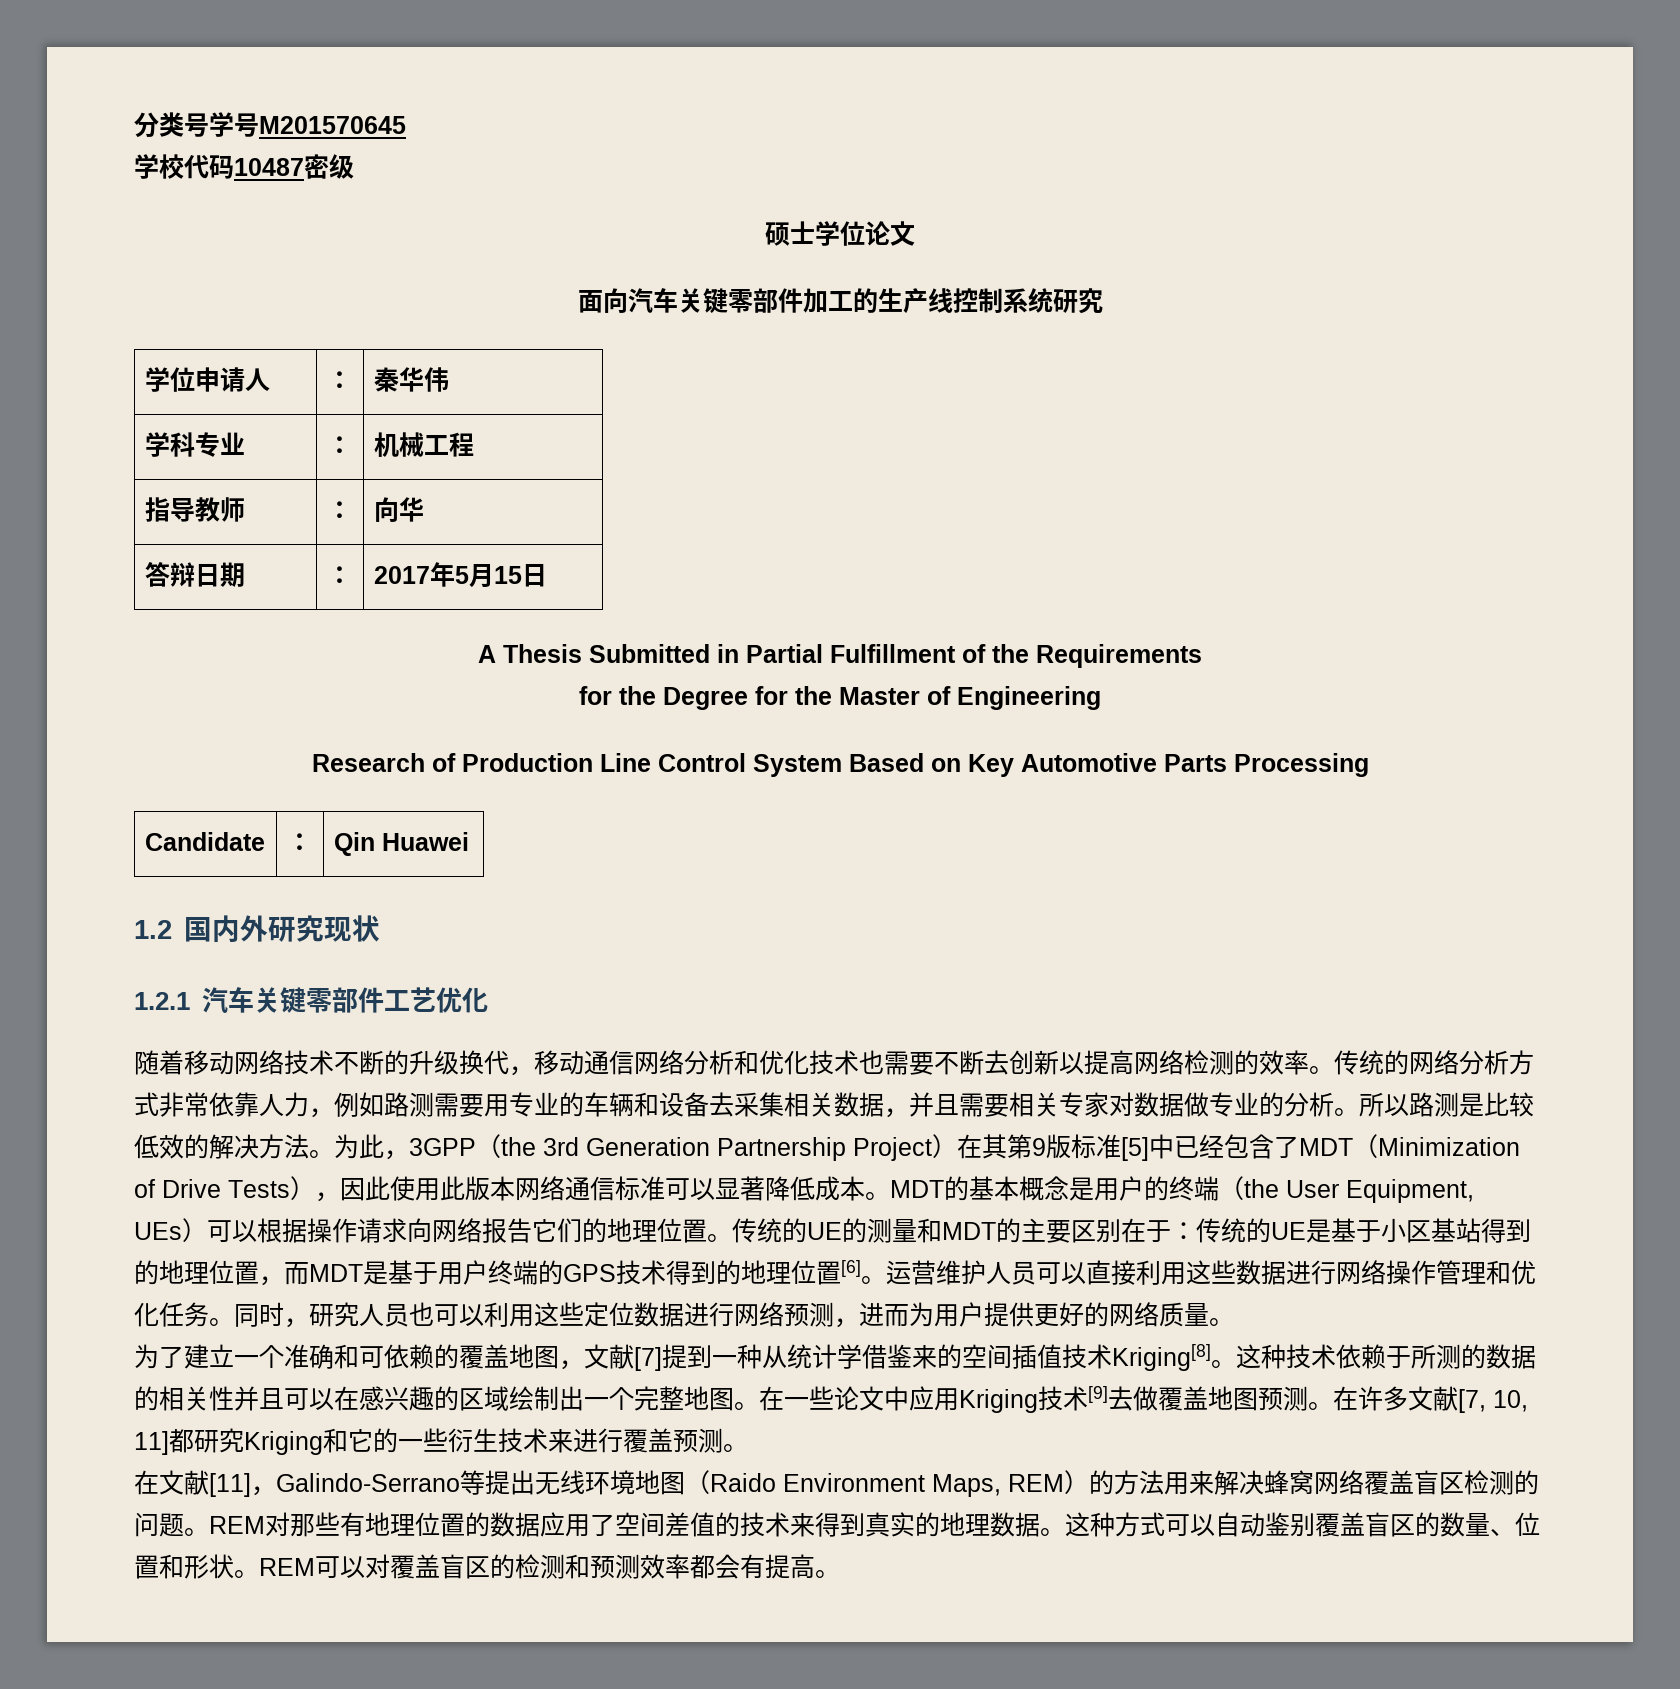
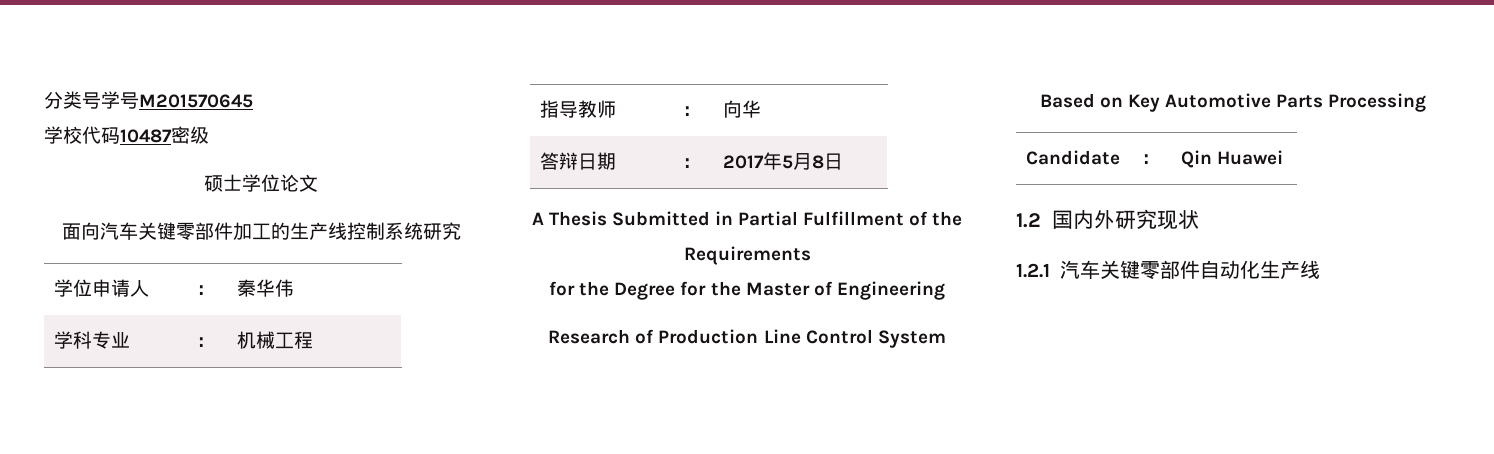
[493,566,522,584] 15 -> [812,155,825,169] 8
[384,987,489,1013] [134,1050,1534,1076] [134,1092,1534,1118] [134,1134,1520,1161] [134,1176,1474,1203] [134,1218,1531,1243] [134,1260,1536,1286] [134,1302,1234,1328] [134,1344,1536,1371] [134,1386,1528,1413] [134,1428,748,1455] [134,1470,1539,1497] [134,1512,1540,1537] [134,1554,840,1579] 工艺优化 // 随着移动网络技术不断的升级换代，移动通信网络分析和优化技术也需要不断去创新以提高网络检测的效率。传统的网络分析方式非常依靠人力，例如路测需要用专业的车辆和设备去采集相关数据，并且需要相关专家对数据做专业的分析。所以路测是比较低效的解决方法。为此，3GPP（the 3rd Generation Partnership Project）在其第9版标准[5]中已经包含了MDT（Minimization of Drive Tests），因此使用此版本网络通信标准可以显著降低成本。MDT的基本概念是用户的终端（the User Equipment, UEs）可以根据操作请求向网络报告它们的地理位置。传统的UE的测量和MDT的主要区别在于：传统的UE是基于小区基站得到的地理位置，而MDT是基于用户终端的GPS技术得到的地理位置[6]。运营维护人员可以直接利用这些数据进行网络操作管理和优化任务。同时，研究人员也可以利用这些定位数据进行网络预测，进而为用户提供更好的网络质量。 // 为了建立一个准确和可依赖的覆盖地图，文献[7]提到一种从统计学借鉴来的空间插值技术Kriging[8]。这种技术依赖于所测的数据的相关性并且可以在感兴趣的区域绘制出一个完整地图。在一些论文中应用Kriging技术[9]去做覆盖地图预测。在许多文献[7, 10, 11]都研究Kriging和它的一些衍生技术来进行覆盖预测。 // 在文献[11]，Galindo-Serrano等提出无线环境地图（Raido Environment Maps, REM）的方法用来解决蜂窝网络覆盖盲区检测的问题。REM对那些有地理位置的数据应用了空间差值的技术来得到真实的地理数据。这种方式可以自动鉴别覆盖盲区的数量、位置和形状。REM可以对覆盖盲区的检测和预测效率都会有提高。 -> [1199,260,1320,279] 自动化生产线

